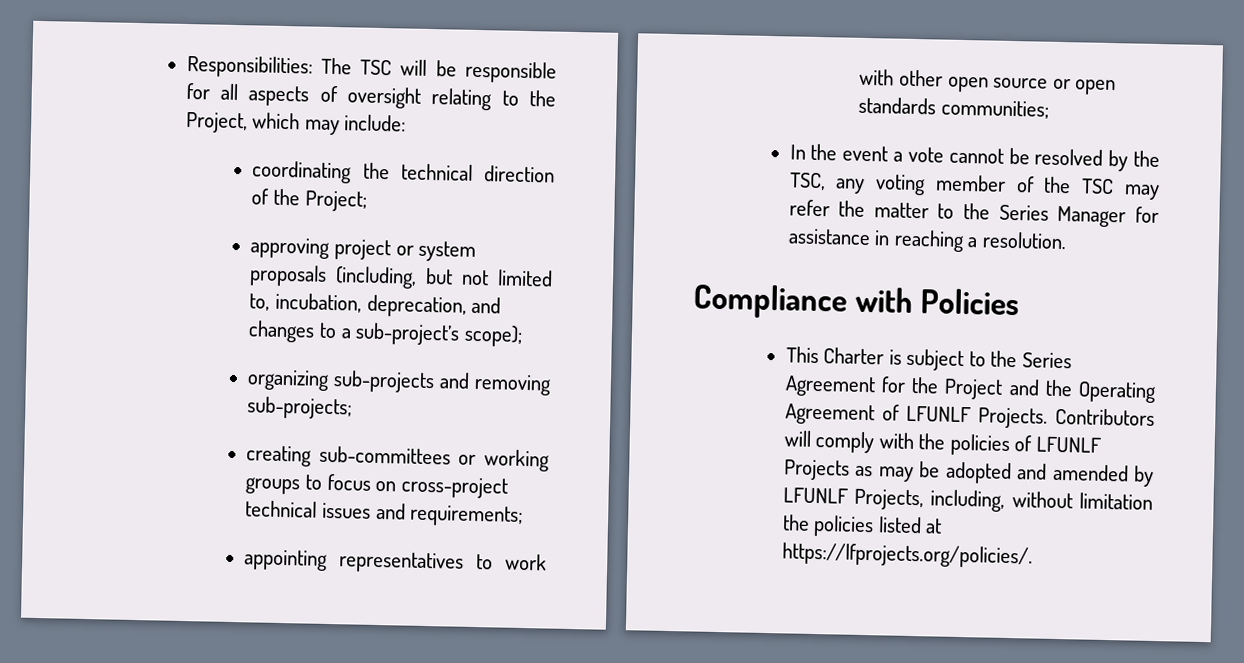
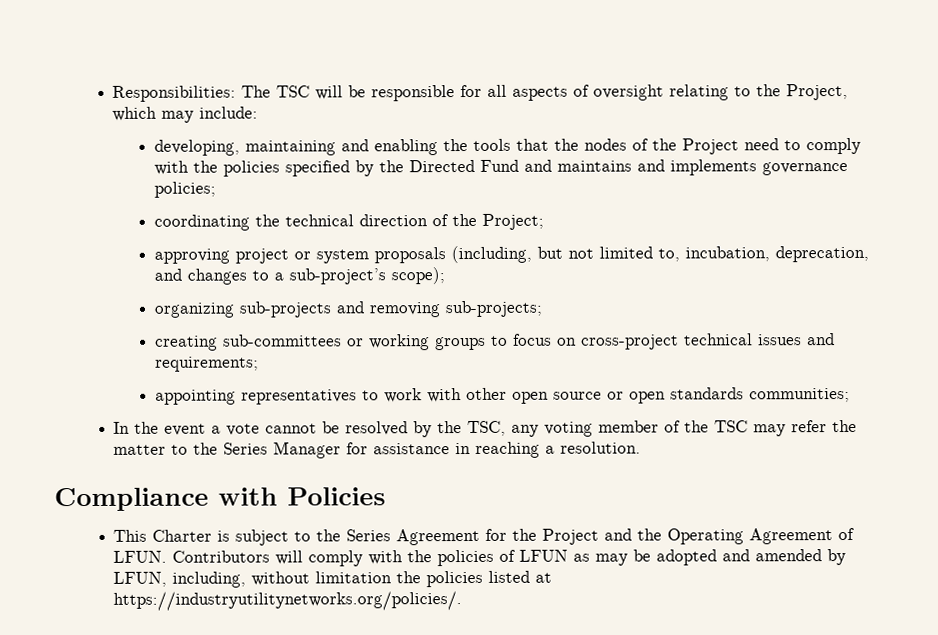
(407, 123) none -> [153,137,861,156] [153,159,848,177] [153,181,216,198] // developing, maintaining and enabling the tools that the nodes of the Project need to comply with the policies specified by the Directed Fund and maintains and implements governance policies;
[905,405,1048,429] LFUNLF Projects. -> [113,550,168,563] LFUN.
[1035,436,1102,453] [782,459,850,481] LFUNLF Projects -> [519,549,569,562] LFUN
[782,487,924,511] LFUNLF Projects, -> [113,571,168,587] LFUN,
[781,542,1034,569] https://lfprojects.org/policies/. -> [113,591,463,611] https://industryutilitynetworks.org/policies/.

